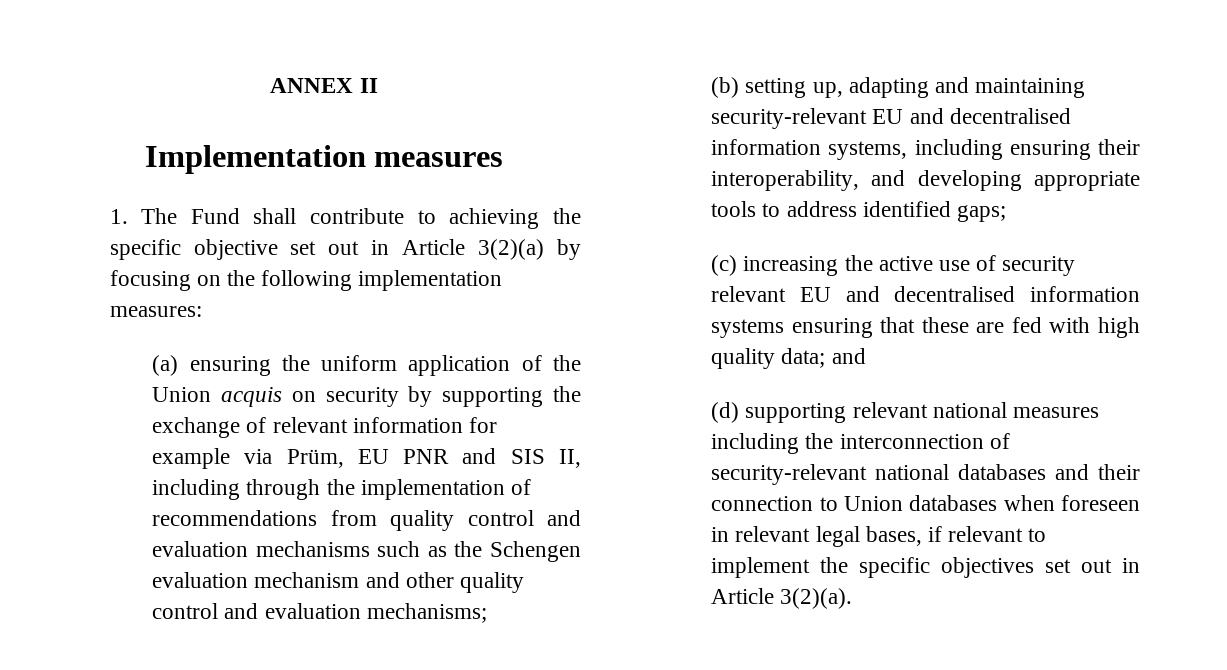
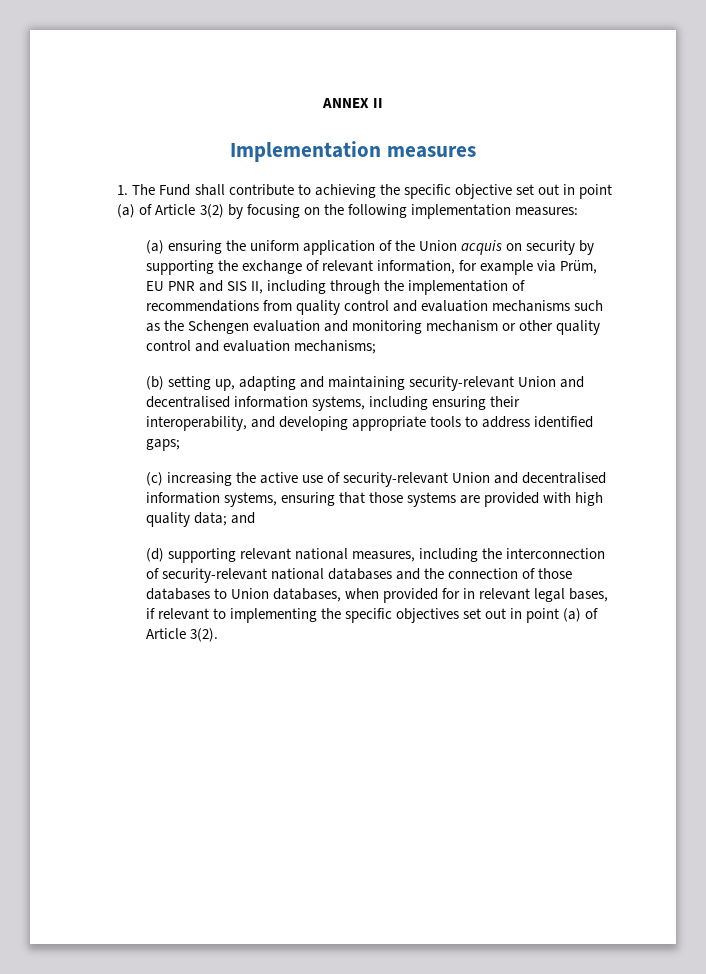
[402,239,545,260] Article 3(2)(a) -> [579,184,613,199] [117,204,224,218] point (a) of Article 3(2)
[352,417,463,433] information -> [377,260,456,274] information,
[254,572,400,588] mechanism and -> [323,320,517,334] and monitoring mechanism or
[872,109,904,124] EU -> [518,376,557,387] Union
[1002,256,1076,276] [711,286,1140,302] [711,319,785,338] security relevant EU and decentralised information systems -> [343,472,607,487] [145,492,277,507] security-relevant Union and decentralised information systems,
[921,317,1042,333] these are fed -> [368,492,540,507] those systems are provided
[1013,407,1100,418] measures -> [351,551,415,562] measures,
[1098,464,1140,480] [711,495,1140,511] their connection to Union databases when foreseen -> [424,568,573,579] [145,588,461,603] the connection of those databases to Union databases, when provided for
[711,557,811,578] implement -> [229,608,317,623] implementing
[711,588,853,609] Article 3(2)(a). -> [526,608,599,623] [145,628,218,642] point (a) of Article 3(2).

